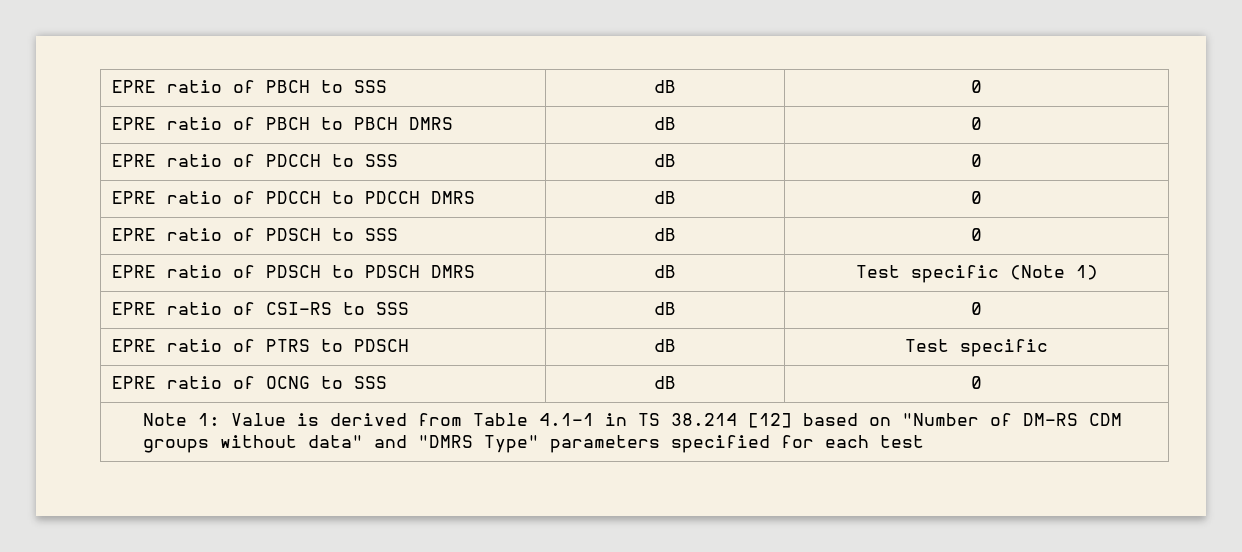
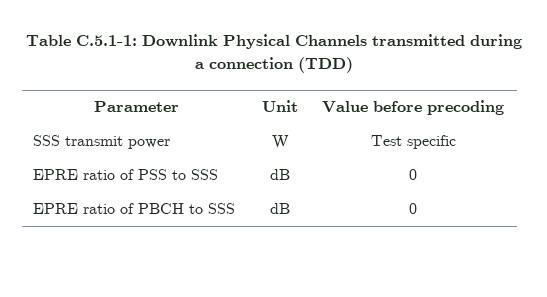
[111,80,310,93] EPRE ratio of PBCH -> [25,34,522,49] [194,57,353,73] [94,101,179,112] [262,100,298,112] [322,100,504,115] [33,135,171,149] [272,135,289,149] [370,135,456,149] [33,169,168,180] Table C.5.1-1: Downlink Physical Channels transmitted during a connection (TDD) // Parameter | Unit | Value before precoding // SSS transmit power | W | Test specific // EPRE ratio of PSS
[353,117,453,130] [654,117,676,130] [971,117,982,130] [111,154,398,167] [654,154,676,167] [971,154,982,167] [111,191,475,204] [654,191,676,204] [971,191,982,204] [111,228,398,241] [654,228,676,241] [971,228,982,241] [111,265,475,278] [654,265,676,278] [855,265,1098,283] [111,302,409,315] [654,302,676,315] [971,302,982,315] [111,339,409,352] [654,339,676,352] [905,339,1048,357] [111,376,387,389] [654,376,676,389] [971,376,982,389] [143,413,1123,428] [143,435,925,453] PBCH DMRS | dB | 0 // EPRE ratio of PDCCH to SSS | dB | 0 // EPRE ratio of PDCCH to PDCCH DMRS | dB | 0 // EPRE ratio of PDSCH to SSS | dB | 0 // EPRE ratio of PDSCH to PDSCH DMRS | dB | Test specific (Note 1) // EPRE ratio of CSI-RS to SSS | dB | 0 // EPRE ratio of PTRS to PDSCH | dB | Test specific // EPRE ratio of OCNG to SSS | dB | 0 // Note 1: Value is derived from Table 4.1-1 in TS 38.214 [12] based on "Number of DM-RS CDM groups without data" and "DMRS Type" parameters specified for each test -> [208,203,236,214] [270,203,290,214] [409,203,417,214] SSS | dB | 0

